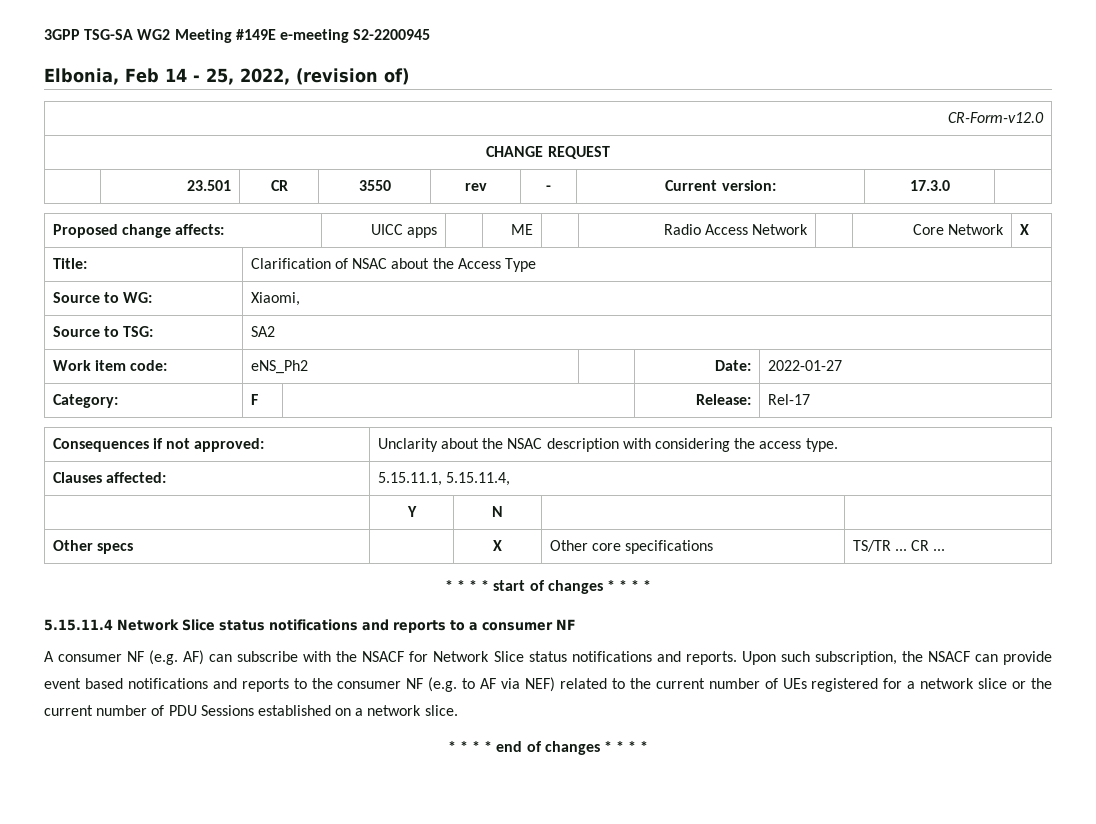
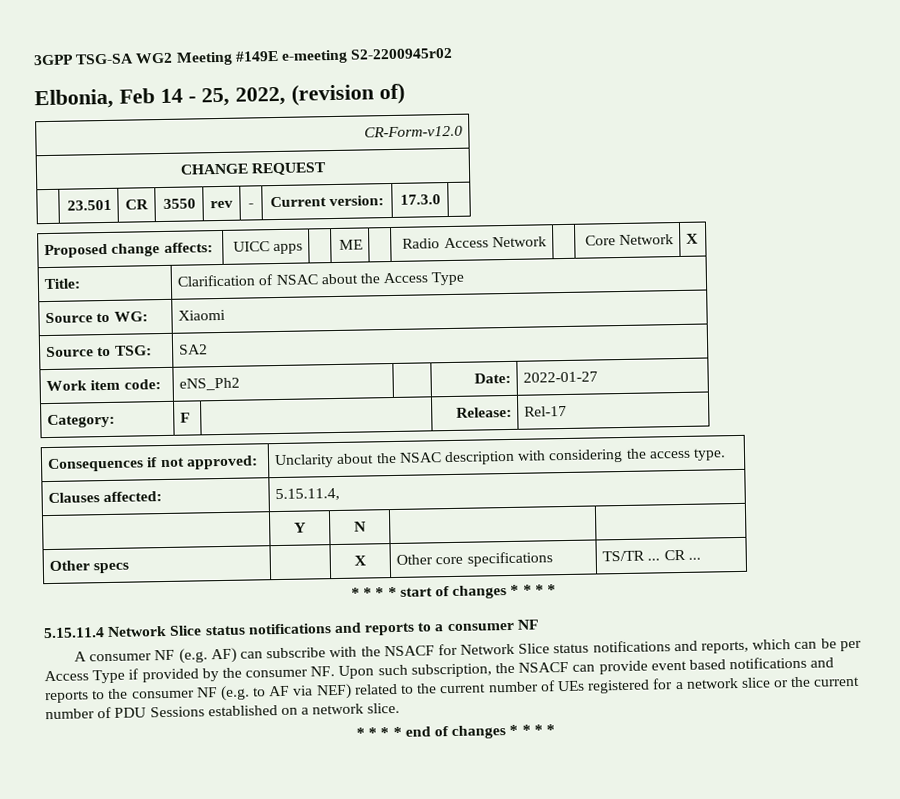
[353,29,431,40] S2-2200945 -> [350,47,454,60] S2-2200945r02
[250,292,300,306] Xiaomi, -> [178,309,227,321] Xiaomi
[377,472,442,486] 5.15.11.1, -> (163, 497) none
[685,651,737,665] reports. -> [701,638,862,654] [44,666,336,684] reports, which can be per Access Type if provided by the consumer NF.

